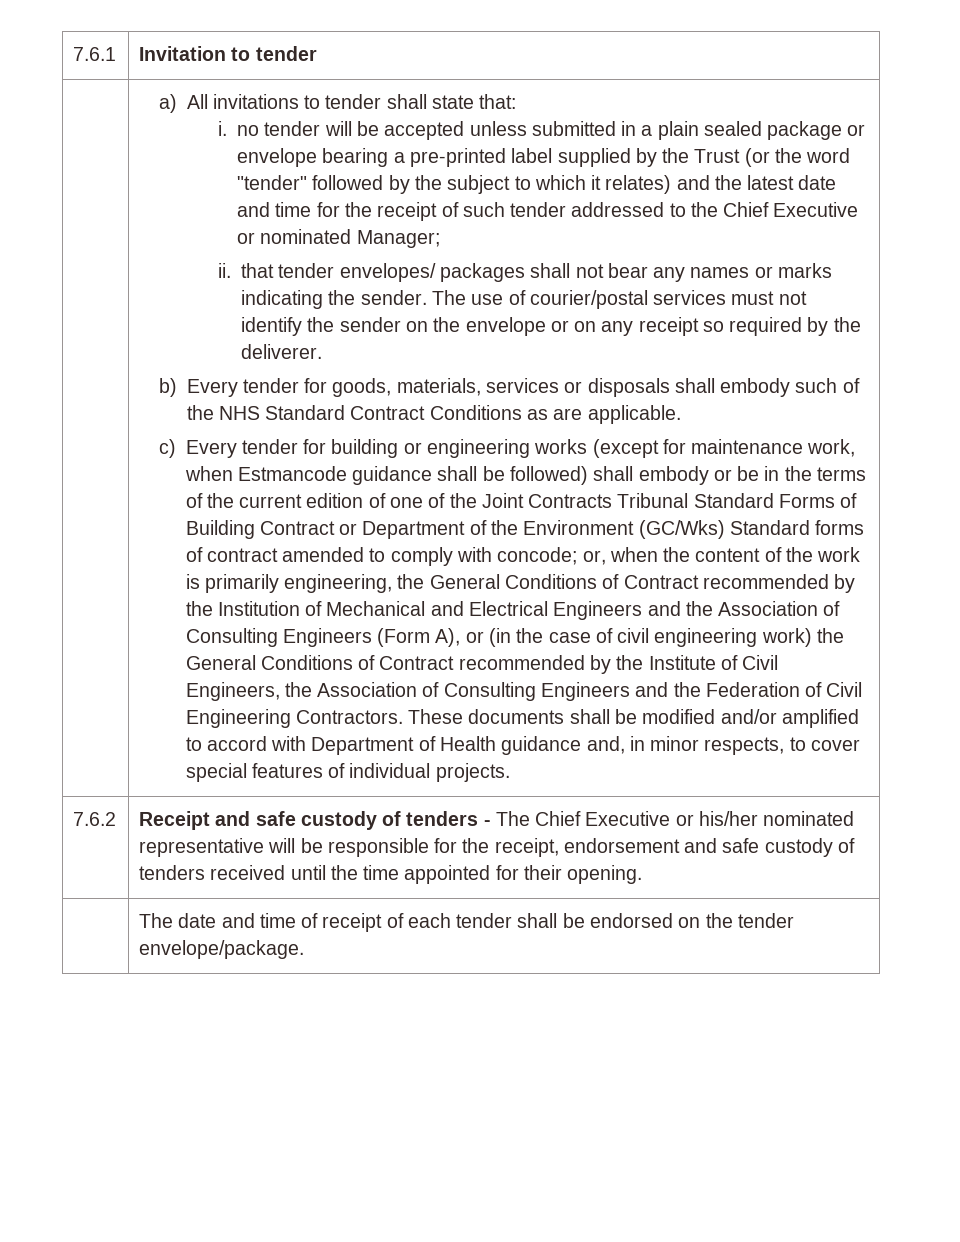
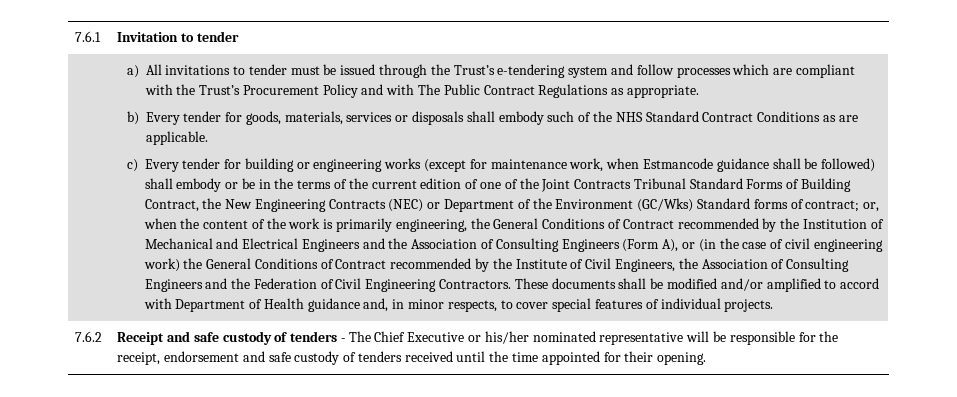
[386,94,517,109] [218,121,866,140] [237,148,851,167] [237,175,837,194] [237,202,859,221] [237,229,440,248] [218,263,832,282] [241,290,807,309] [241,317,861,336] [241,344,323,359] shall state that: // i. no tender will be accepted unless submitted in a plain sealed package or envelope bearing a pre-printed label supplied by the Trust (or the word "tender" followed by the subject to which it relates) and the latest date and time for the receipt of such tender addressed to the Chief Executive or nominated Manager; // ii. that tender envelopes/ packages shall not bear any names or marks indicating the sender. The use of courier/postal services must not identify the sender on the envelope or on any receipt so required by the deliverer. -> [290,64,855,78] [144,84,699,98] must be issued through the Trust’s e-tendering system and follow processes which are compliant with the Trust’s Procurement Policy and with The Public Contract Regulations as appropriate.
[259,521,335,535] Contract -> [144,198,424,212] Contract, the New Engineering Contracts (NEC)
[206,547,578,566] contract amended to comply with concode; -> [805,200,860,212] contract;
[139,913,794,932] [139,940,305,959] // | The date and time of receipt of each tender shall be endorsed on the tender envelope/package. -> (707, 358) none

